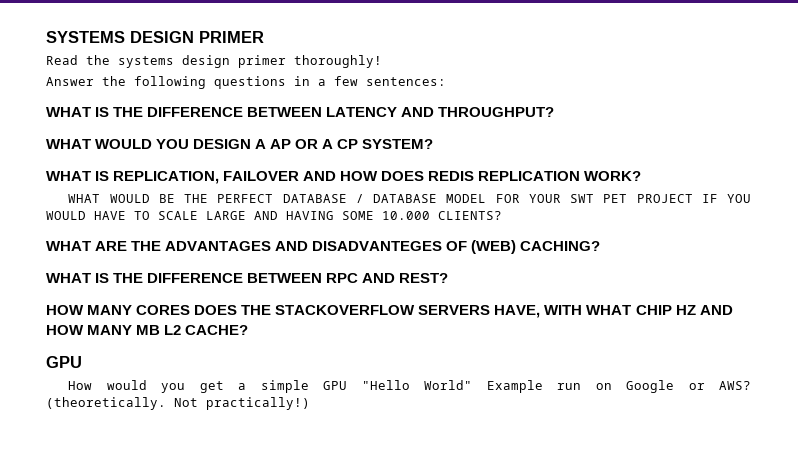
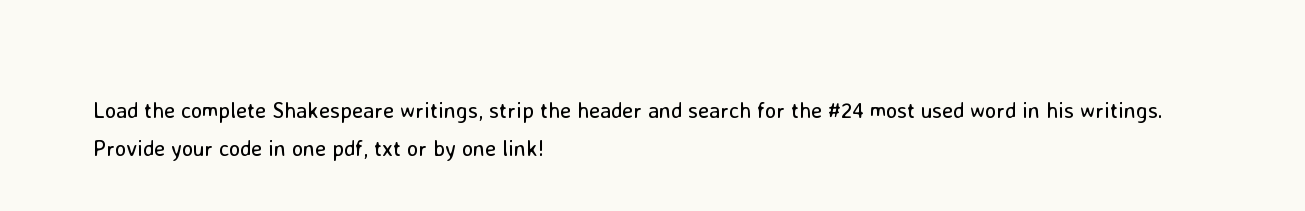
[46,31,264,43] [46,55,382,68] [46,76,446,89] [46,107,555,117] [46,139,434,149] [46,171,642,184] [68,194,751,203] [46,211,502,220] [46,240,601,254] [46,273,449,283] [46,305,733,318] [46,325,249,335] [46,356,82,368] [68,380,751,393] [46,397,310,410] SYSTEMS DESIGN PRIMER // Read the systems design primer thoroughly! // Answer the following questions in a few sentences: // WHAT IS THE DIFFERENCE BETWEEN LATENCY AND THROUGHPUT? // WHAT WOULD YOU DESIGN A AP OR A CP SYSTEM? // WHAT IS REPLICATION, FAILOVER AND HOW DOES REDIS REPLICATION WORK? // WHAT WOULD BE THE PERFECT DATABASE / DATABASE MODEL FOR YOUR SWT PET PROJECT IF YOU WOULD HAVE TO SCALE LARGE AND HAVING SOME 10.000 CLIENTS? // WHAT ARE THE ADVANTAGES AND DISADVANTEGES OF (WEB) CACHING? // WHAT IS THE DIFFERENCE BETWEEN RPC AND REST? // HOW MANY CORES DOES THE STACKOVERFLOW SERVERS HAVE, WITH WHAT CHIP HZ AND HOW MANY MB L2 CACHE? // GPU // How would you get a simple GPU "Hello World" Example run on Google or AWS? (theoretically. Not practically!) -> [93,102,1163,123] [93,140,544,161] Load the complete Shakespeare writings, strip the header and search for the #24 most used word in his writings. // Provide your code in one pdf, txt or by one link!

